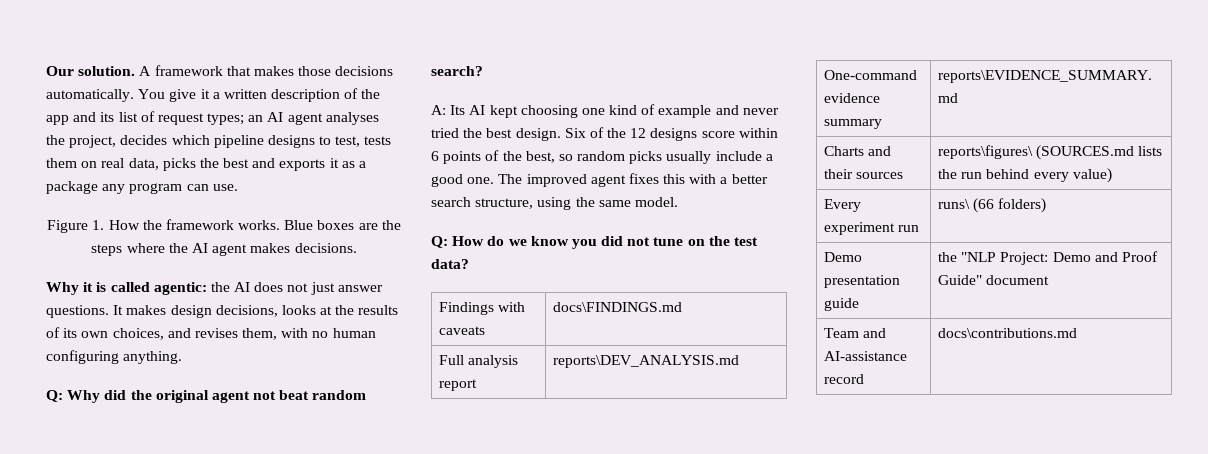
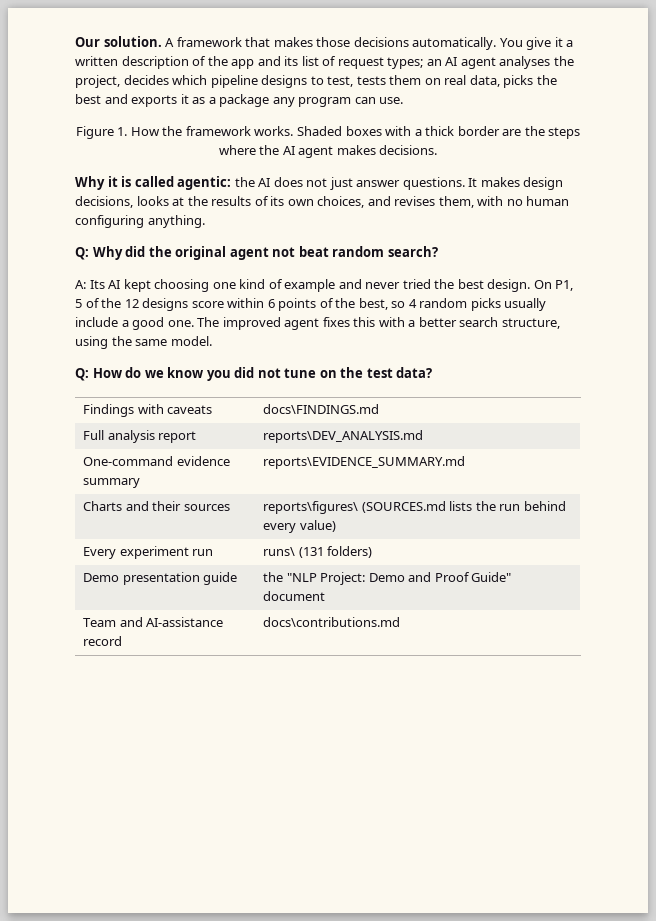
[284,220,355,230] Blue boxes -> [296,126,500,136] Shaded boxes with a thick border
[564,128,586,138] Six -> [533,280,574,291] [75,299,82,308] On P1, 5
(573, 157) none -> [408,299,417,308] 4
[973,198,995,213] (66 -> [298,547,324,558] (131

